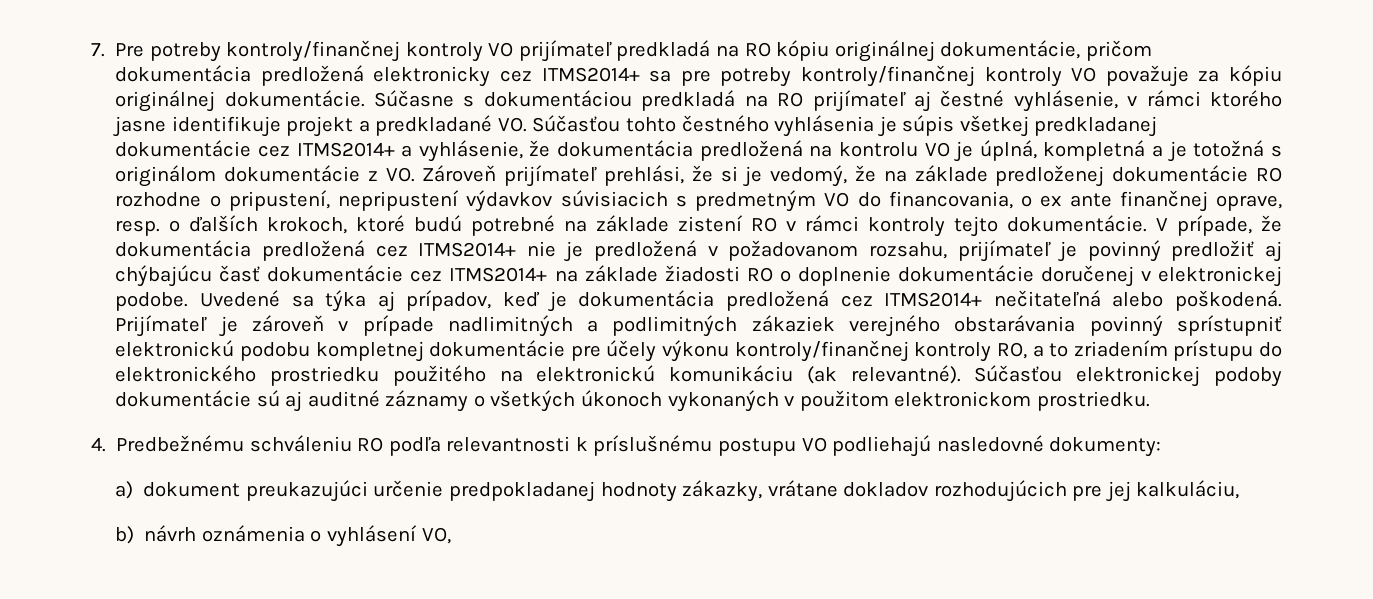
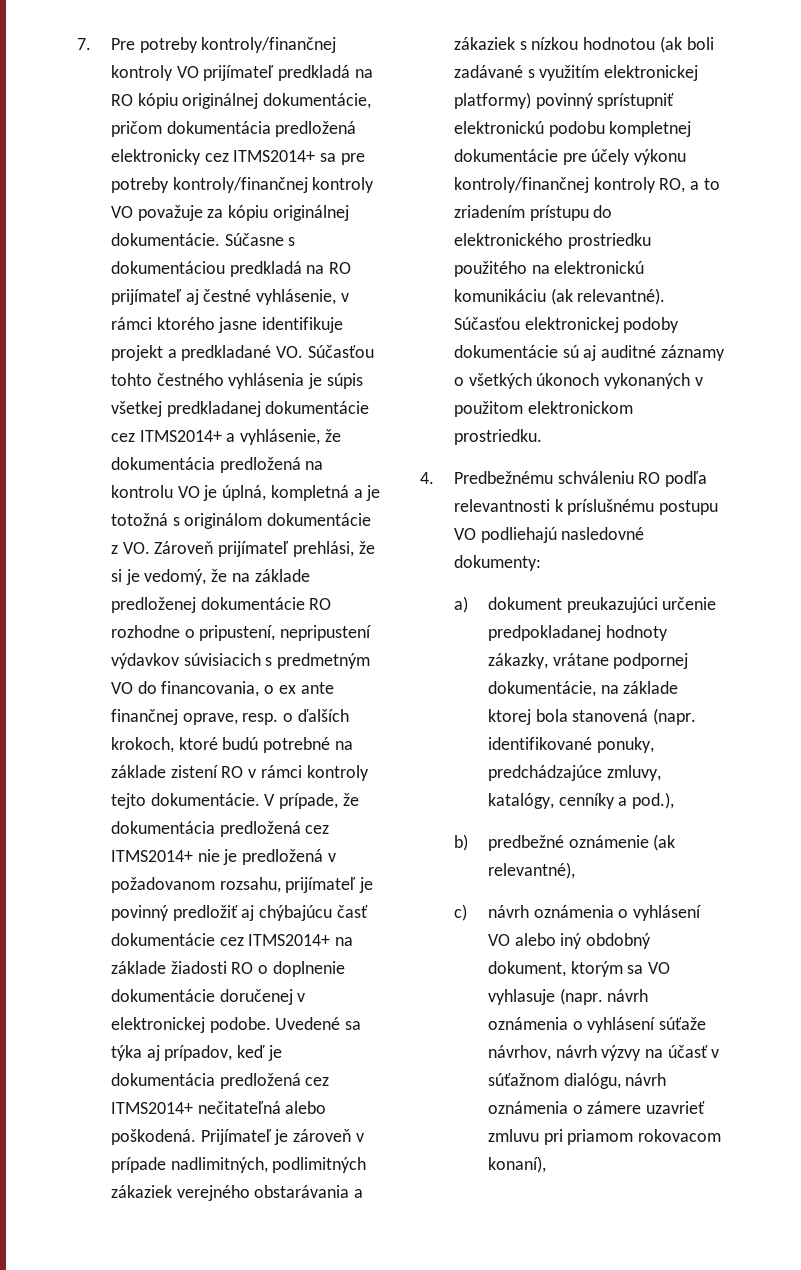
[447,315,599,337] nadlimitných a -> [170,1157,268,1173] nadlimitných,
(1076, 323) none -> [354,1189,364,1198] [453,36,714,53] [453,65,699,81] [453,92,531,109] a zákaziek s nízkou hodnotou (ak boli zadávané s využitím elektronickej platformy)
[843,480,1240,502] [115,525,451,547] dokladov rozhodujúcich pre jej kalkuláciu, // b) návrh oznámenia o vyhlásení VO, -> [613,653,689,669] [487,681,679,697] [487,708,696,725] [487,737,654,753] [487,765,661,781] [487,792,674,809] [453,834,676,851] [487,862,575,879] [453,904,701,921] [487,933,651,949] [487,961,670,977] [487,988,649,1005] [487,1017,706,1033] [487,1045,720,1061] [487,1073,667,1089] [487,1101,705,1114] [487,1129,721,1145] [487,1156,546,1173] podpornej dokumentácie, na základe ktorej bola stanovená (napr. identifikované ponuky, predchádzajúce zmluvy, katalógy, cenníky a pod.), // b) predbežné oznámenie (ak relevantné), // c) návrh oznámenia o vyhlásení VO alebo iný obdobný dokument, ktorým sa VO vyhlasuje (napr. návrh oznámenia o vyhlásení súťaže návrhov, návrh výzvy na účasť v súťažnom dialógu, návrh oznámenia o zámere uzavrieť zmluvu pri priamom rokovacom konaní),

